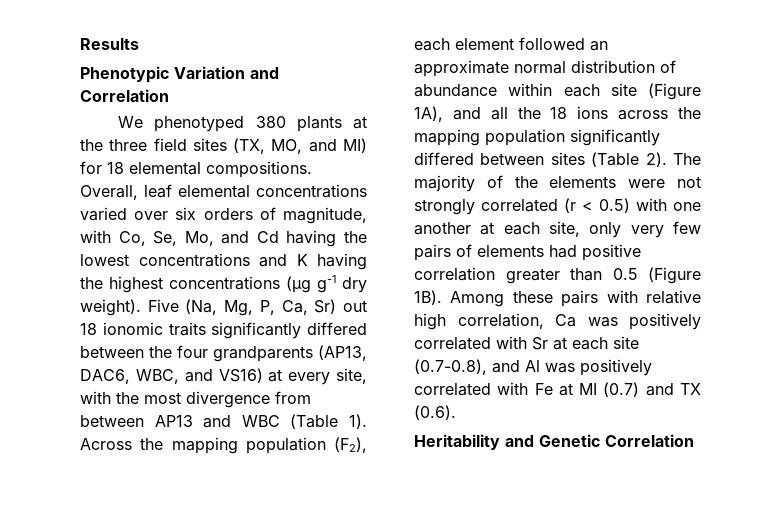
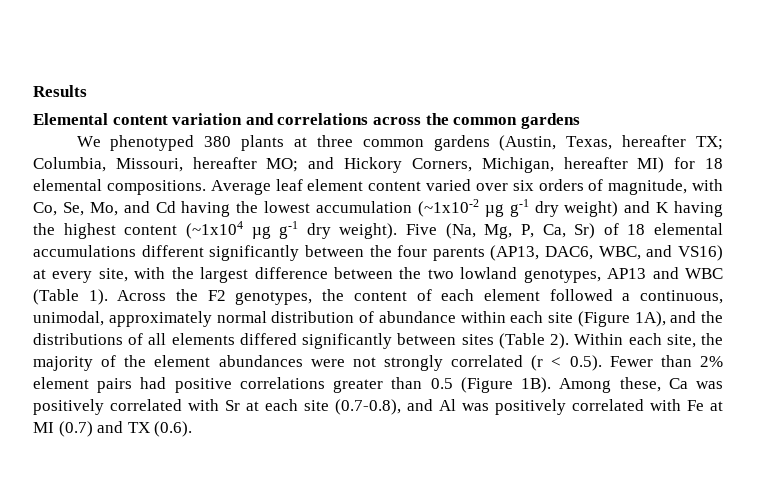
[80,66,279,83] [80,89,169,102] Phenotypic Variation and Correlation -> [33,113,580,129] Elemental content variation and correlations across the common gardens
[80,138,337,154] the three field sites (TX, MO, and -> [316,135,723,151] [33,157,628,173] three common gardens (Austin, Texas, hereafter TX; Columbia, Missouri, hereafter MO; and Hickory Corners, Michigan, hereafter
[80,184,367,200] Overall, leaf elemental concentrations -> [210,179,422,195] Average leaf element content
[138,253,250,267] concentrations -> [316,199,619,217] accumulation (~1x10-2 µg g-1 dry weight)
[169,276,311,293] concentrations (µg -> [124,221,271,239] content (~1x104 µg
[343,300,368,312] [80,322,367,339] out 18 ionomic traits significantly differed -> [603,223,723,235] [33,245,300,261] of 18 elemental accumulations different significantly
[213,346,313,362] grandparents -> [432,247,485,261] parents
[144,391,311,408] [80,415,144,427] most divergence from between -> [200,267,601,283] largest difference between the two lowland genotypes,
[171,437,367,454] [414,37,608,51] [414,60,509,77] mapping population (F2), each element followed an approximate -> [207,289,723,305] [33,311,212,327] F2 genotypes, the content of each element followed a continuous, unimodal, approximately
[490,106,701,120] [414,129,660,146] [414,152,701,167] all the 18 ions across the mapping population significantly differed between sites (Table 2). The -> [701,311,723,323] [33,333,723,349] the distributions of all elements differed significantly between sites (Table 2). Within each site, the
[549,176,617,188] elements -> [154,355,303,367] element abundances
[599,198,701,213] [414,221,701,238] [414,244,544,261] 0.5) with one another at each site, only very few pairs of elements -> [569,355,723,371] [33,377,133,393] 0.5). Fewer than 2% element pairs
[414,267,495,281] correlation -> [239,377,325,389] correlations
[512,290,701,307] [414,313,544,330] these pairs with relative high correlation, -> [619,377,661,392] these,
[414,434,694,450] // Heritability and Genetic Correlation -> (193, 429) none

